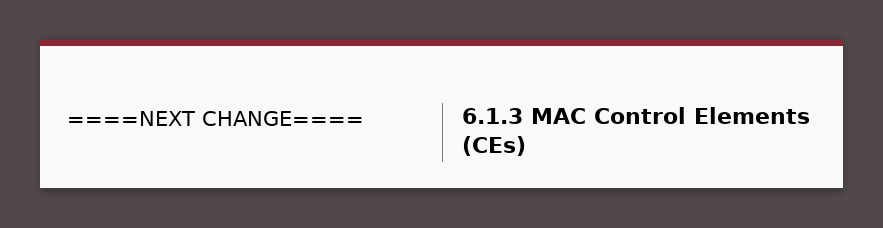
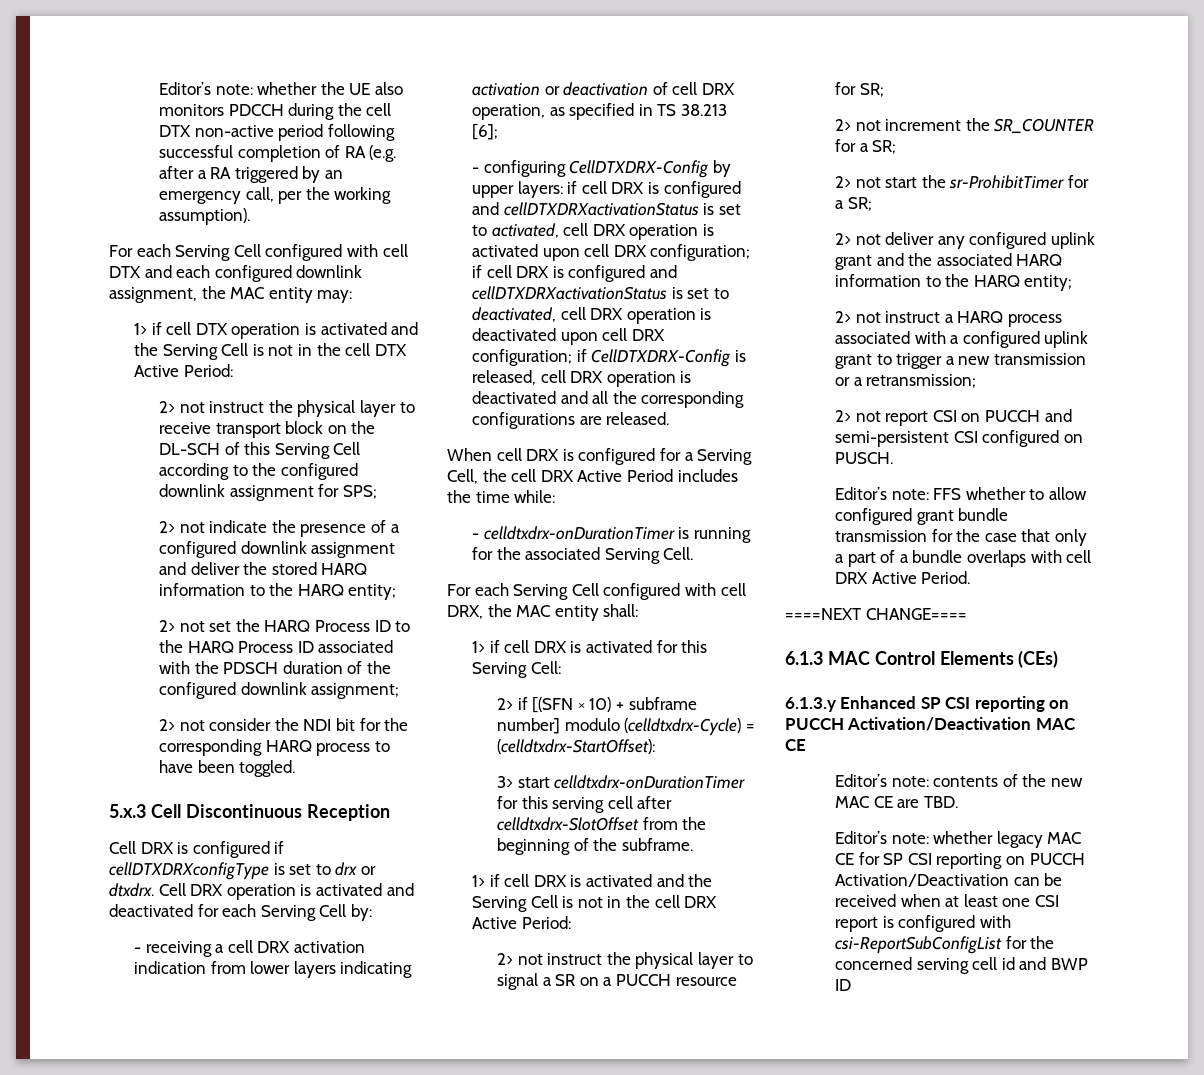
(67, 118) none -> [158,82,403,95] [158,103,392,120] [158,124,395,141] [158,145,397,162] [158,166,343,183] [158,187,392,204] [158,208,250,225] [109,244,408,261] [109,265,363,282] [109,286,353,303] [133,322,419,339] [133,343,407,360] [133,364,233,377] [158,400,415,417] [158,421,376,438] [158,442,361,459] [158,463,358,480] [158,484,377,501] [158,520,400,537] [158,541,396,558] [158,562,368,575] [158,583,397,600] [158,619,411,632] [158,640,394,653] [158,661,391,674] [158,682,400,699] [158,718,409,731] [158,739,390,756] [158,760,296,777] [109,804,390,821] [109,841,285,858] [109,862,376,880] [109,883,414,900] [109,904,372,921] [133,940,365,957] [133,961,413,978] [471,82,735,96] [471,103,727,120] [471,124,498,140] [471,160,731,178] [471,181,741,198] [471,202,741,216] [471,223,714,240] [471,244,751,261] [471,265,677,282] [471,286,729,300] [471,307,712,324] [471,328,665,345] [471,349,746,367] [471,370,692,387] [471,391,745,408] [471,412,670,429] [447,448,753,465] [447,469,738,484] [447,490,556,503] [471,526,751,543] [471,547,694,564] [447,583,746,600] [447,604,639,621] [471,640,708,653] [471,661,561,678] [496,697,697,713] [496,718,755,736] [496,739,655,754] [496,775,746,789] [496,796,673,813] [496,817,707,831] [496,838,693,855] [471,874,713,887] [471,895,718,912] [471,916,571,929] [496,952,753,969] [496,973,737,990] [834,82,884,97] [834,118,1095,134] [834,139,897,154] [834,175,1089,189] [834,197,872,211] [834,232,1095,249] [834,253,1063,270] [834,274,1073,291] [834,311,1062,327] [834,331,1089,348] [834,353,1086,369] [834,374,977,388] [834,409,1072,426] [834,430,1083,447] [834,452,893,464] [834,487,1087,500] [834,508,1009,525] [834,529,1087,546] [834,550,1092,567] [834,571,971,584] Editor’s note: whether the UE also monitors PDCCH during the cell DTX non-active period following successful completion of RA (e.g. after a RA triggered by an emergency call, per the working assumption). // For each Serving Cell configured with cell DTX and each configured downlink assignment, the MAC entity may: // 1> if cell DTX operation is activated and the Serving Cell is not in the cell DTX Active Period: // 2> not instruct the physical layer to receive transport block on the DL-SCH of this Serving Cell according to the configured downlink assignment for SPS; // 2> not indicate the presence of a configured downlink assignment and deliver the stored HARQ information to the HARQ entity; // 2> not set the HARQ Process ID to the HARQ Process ID associated with the PDSCH duration of the configured downlink assignment; // 2> not consider the NDI bit for the corresponding HARQ process to have been toggled. // 5.x.3 Cell Discontinuous Reception // Cell DRX is configured if cellDTXDRXconfigType is set to drx or dtxdrx. Cell DRX operation is activated and deactivated for each Serving Cell by: // - receiving a cell DRX activation indication from lower layers indicating activation or deactivation of cell DRX operation, as specified in TS 38.213 [6]; // - configuring CellDTXDRX-Config by upper layers: if cell DRX is configured and cellDTXDRXactivationStatus is set to activated, cell DRX operation is activated upon cell DRX configuration; if cell DRX is configured and cellDTXDRXactivationStatus is set to deactivated, cell DRX operation is deactivated upon cell DRX configuration; if CellDTXDRX-Config is released, cell DRX operation is deactivated and all the corresponding configurations are released. // When cell DRX is configured for a Serving Cell, the cell DRX Active Period includes the time while: // - celldtxdrx-onDurationTimer is running for the associated Serving Cell. // For each Serving Cell configured with cell DRX, the MAC entity shall: // 1> if cell DRX is activated for this Serving Cell: // 2> if [(SFN × 10) + subframe number] modulo (celldtxdrx-Cycle) = (celldtxdrx-StartOffset): // 3> start celldtxdrx-onDurationTimer for this serving cell after celldtxdrx-SlotOffset from the beginning of the subframe. // 1> if cell DRX is activated and the Serving Cell is not in the cell DRX Active Period: // 2> not instruct the physical layer to signal a SR on a PUCCH resource for SR; // 2> not increment the SR_COUNTER for a SR; // 2> not start the sr-ProhibitTimer for a SR; // 2> not deliver any configured uplink grant and the associated HARQ information to the HARQ entity; // 2> not instruct a HARQ process associated with a configured uplink grant to trigger a new transmission or a retransmission; // 2> not report CSI on PUCCH and semi-persistent CSI configured on PUSCH. // Editor’s note: FFS whether to allow configured grant bundle transmission for the case that only a part of a bundle overlaps with cell DRX Active Period. //
(526, 146) none -> [785,696,1070,712] [785,717,1076,731] [785,739,806,751] [834,774,1083,787] [834,796,958,808] [834,831,1082,848] [834,852,1085,869] [834,873,1063,887] [834,894,1059,907] [834,915,1011,932] [834,936,1055,954] [834,957,1088,974] [834,979,851,991] // 6.1.3.y Enhanced SP CSI reporting on PUCCH Activation/Deactivation MAC CE // Editor’s note: contents of the new MAC CE are TBD. // Editor’s note: whether legacy MAC CE for SP CSI reporting on PUCCH Activation/Deactivation can be received when at least one CSI report is configured with csi-ReportSubConfigList for the concerned serving cell id and BWP ID

